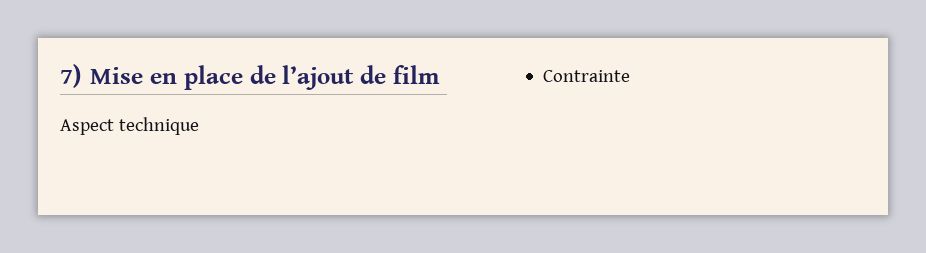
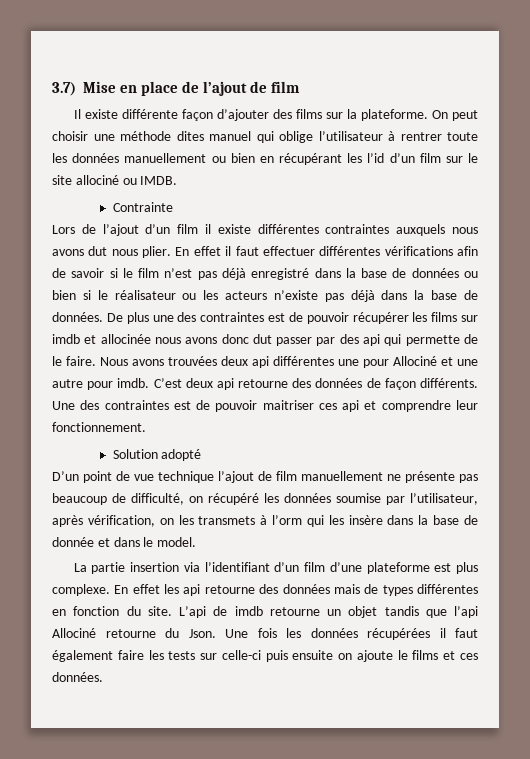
[60,64,81,88] 7) -> [52,82,76,96] 3.7)
[60,117,199,135] [543,70,631,82] Aspect technique // Contrainte -> [73,109,478,121] [52,131,478,143] [52,153,479,165] [52,175,178,185] [112,202,173,212] [52,224,479,236] [52,246,479,258] [52,268,478,280] [52,290,479,302] [52,312,478,324] [52,334,479,346] [52,356,478,368] [52,378,478,390] [52,400,478,412] [52,422,146,432] [112,449,202,461] [52,471,478,483] [52,493,478,505] [52,515,479,527] [52,537,197,547] [73,562,478,574] [52,584,479,596] [52,606,478,618] [52,628,478,640] [52,650,479,662] [52,672,103,682] Il existe différente façon d’ajouter des films sur la plateforme. On peut choisir une méthode dites manuel qui oblige l’utilisateur à rentrer toute les données manuellement ou bien en récupérant les l’id d’un film sur le site allociné ou IMDB. // Contrainte // Lors de l’ajout d’un film il existe différentes contraintes auxquels nous avons dut nous plier. En effet il faut effectuer différentes vérifications afin de savoir si le film n’est pas déjà enregistré dans la base de données ou bien si le réalisateur ou les acteurs n’existe pas déjà dans la base de données. De plus une des contraintes est de pouvoir récupérer les films sur imdb et allocinée nous avons donc dut passer par des api qui permette de le faire. Nous avons trouvées deux api différentes une pour Allociné et une autre pour imdb. C’est deux api retourne des données de façon différents. Une des contraintes est de pouvoir maitriser ces api et comprendre leur fonctionnement. // Solution adopté // D’un point de vue technique l’ajout de film manuellement ne présente pas beaucoup de difficulté, on récupéré les données soumise par l’utilisateur, après vérification, on les transmets à l’orm qui les insère dans la base de donnée et dans le model. // La partie insertion via l’identifiant d’un film d’une plateforme est plus complexe. En effet les api retourne des données mais de types différentes en fonction du site. L’api de imdb retourne un objet tandis que l’api Allociné retourne du Json. Une fois les données récupérées il faut également faire les tests sur celle-ci puis ensuite on ajoute le films et ces données.

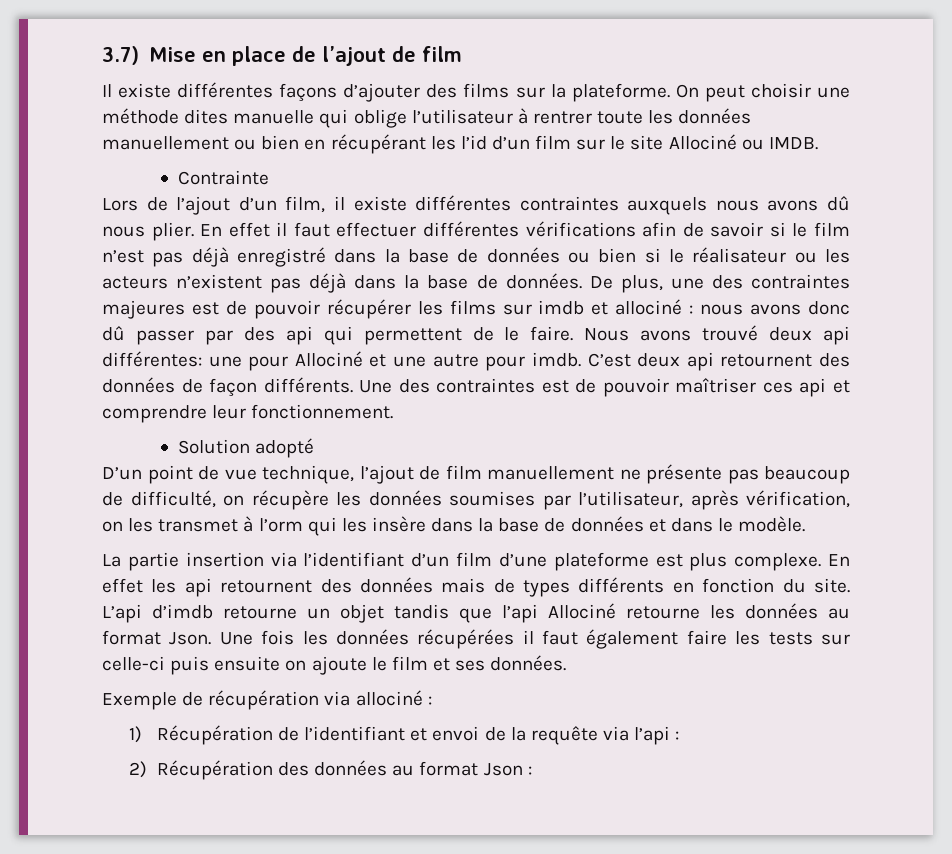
[121,109,213,121] différente façon -> [177,82,338,102] différentes façons
[209,131,251,141] manuel -> [233,110,315,124] manuelle
[75,175,119,185] allociné -> [668,134,737,150] Allociné
[177,224,199,234] film -> [285,196,326,213] film,
[88,246,108,256] dut -> [827,196,850,211] dû
[273,290,318,300] n’existe -> [176,274,263,289] n’existent
[126,312,149,324] plus -> [620,275,663,293] plus,
(265, 317) none -> [102,300,185,319] majeures
[100,334,151,344] allocinée -> [615,299,694,315] allociné :
[252,334,272,344] dut -> [102,326,125,341] dû
[405,335,460,346] permette -> [363,328,462,345] permettent
[168,356,334,368] trouvées deux api différentes -> [702,325,851,345] [102,351,202,367] trouvé deux api différentes:
[238,379,289,388] retourne -> [720,354,813,367] retournent
[262,400,314,410] maitriser -> [675,378,757,393] maîtriser
[158,471,214,483] technique -> [262,465,354,484] technique,
[208,493,381,505] récupéré les données soumise -> [251,490,535,510] récupère les données soumises
[198,516,256,525] transmets -> [158,519,239,532] transmet
[52,537,94,547] donnée -> [570,516,644,532] données
[157,537,197,547] model. -> [738,516,806,532] modèle.
[204,585,255,594] retourne -> [220,580,313,593] retournent
[417,584,479,594] différentes -> [578,577,665,593] différents
[213,606,263,616] de imdb -> [152,604,213,619] d’imdb
[165,628,179,638] du -> [710,603,850,619] [102,630,161,645] les données au format
[412,650,479,660] [52,672,103,682] films et ces données. -> [391,655,567,671] [102,690,432,710] [129,725,680,745] [129,760,532,780] film et ses données. // Exemple de récupération via allociné : // 1) Récupération de l’identifiant et envoi de la requête via l’api : // 2) Récupération des données au format Json :

